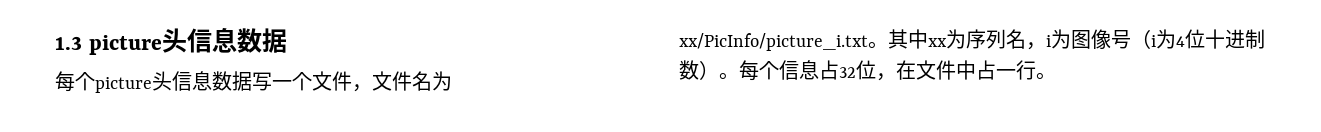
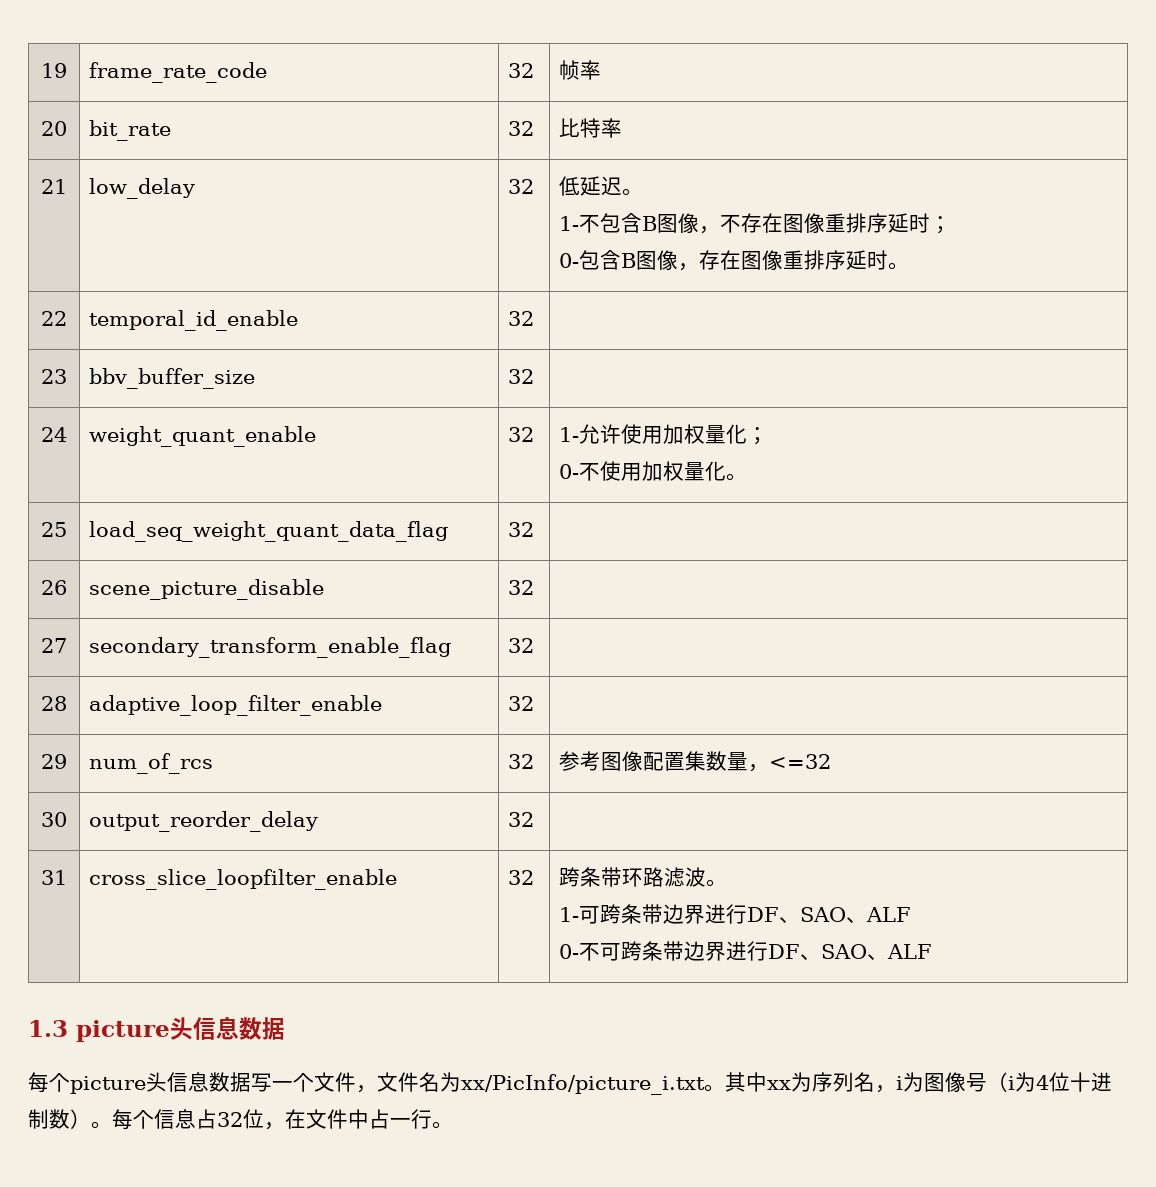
(55, 43) none -> [41,63,67,78] [88,62,267,83] [507,63,534,78] [558,60,601,80] [41,121,67,136] [88,120,171,141] [507,121,534,136] [558,118,622,138] [41,179,67,194] [88,178,195,199] [507,179,534,194] [558,176,643,196] [558,213,951,234] [558,250,909,271] [41,311,67,326] [88,310,298,331] [507,311,534,326] [41,369,67,384] [88,368,255,389] [507,369,534,384] [41,427,67,442] [88,426,316,447] [507,427,534,442] [558,424,768,445] [558,461,747,481] [41,522,67,537] [88,521,448,542] [507,522,534,537] [41,580,67,595] [88,579,324,600] [507,580,534,595] [41,638,67,653] [88,637,451,658] [507,638,534,653] [41,696,67,711] [88,695,382,716] [507,696,534,711] [41,754,67,769] [88,753,213,774] [507,754,534,769] [558,751,831,772] [41,812,67,827] [88,811,318,832] [507,812,534,827] [41,870,67,885] [88,869,397,890] [507,870,534,885] [558,867,727,887] [558,904,911,924] [558,941,932,961] 19 | frame_rate_code | 32 | 帧率 // 20 | bit_rate | 32 | 比特率 // 21 | low_delay | 32 | 低延迟。 // 1-不包含B图像，不存在图像重排序延时； // 0-包含B图像，存在图像重排序延时。 // 22 | temporal_id_enable | 32 | // 23 | bbv_buffer_size | 32 | // 24 | weight_quant_enable | 32 | 1-允许使用加权量化； // 0-不使用加权量化。 // 25 | load_seq_weight_quant_data_flag | 32 | // 26 | scene_picture_disable | 32 | // 27 | secondary_transform_enable_flag | 32 | // 28 | adaptive_loop_filter_enable | 32 | // 29 | num_of_rcs | 32 | 参考图像配置集数量，<=32 // 30 | output_reorder_delay | 32 | // 31 | cross_slice_loopfilter_enable | 32 | 跨条带环路滤波。 // 1-可跨条带边界进行DF、SAO、ALF // 0-不可跨条带边界进行DF、SAO、ALF //

